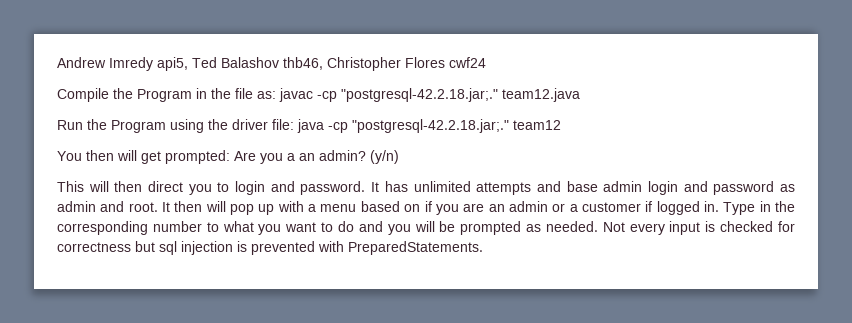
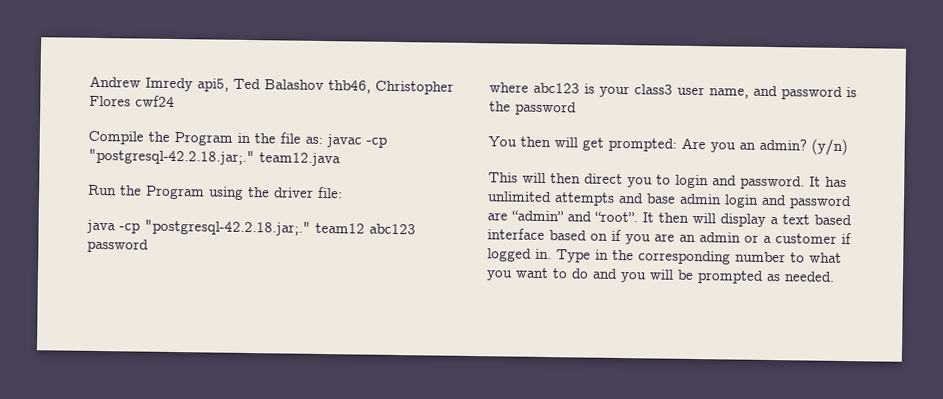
(294, 124) none -> (343, 192) //
(561, 125) none -> [369,223,416,235] [87,238,149,253] [489,82,857,100] [489,101,577,116] abc123 password // where abc123 is your class3 user name, and password is the password
[287,153,295,161] a -> (736, 147) none
[780,184,796,192] [57,201,357,215] as admin and root. It then will pop up with a menu -> [487,210,852,227] [487,228,545,240] are “admin” and “root”. It then will display a text based interface
[602,221,796,235] [57,241,483,255] Not every input is checked for correctness but sql injection is prevented with PreparedStatements. -> (835, 276) none

